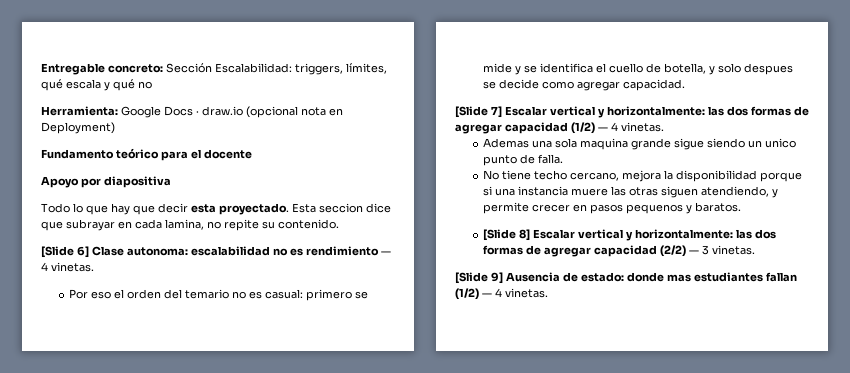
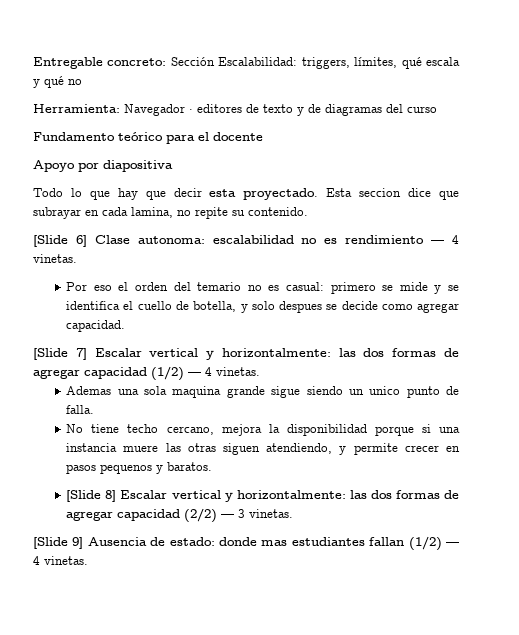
[121,106,343,118] [41,122,115,134] Google Docs · draw.io (opcional nota en Deployment) -> [124,104,437,116] Navegador · editores de texto y de diagramas del curso

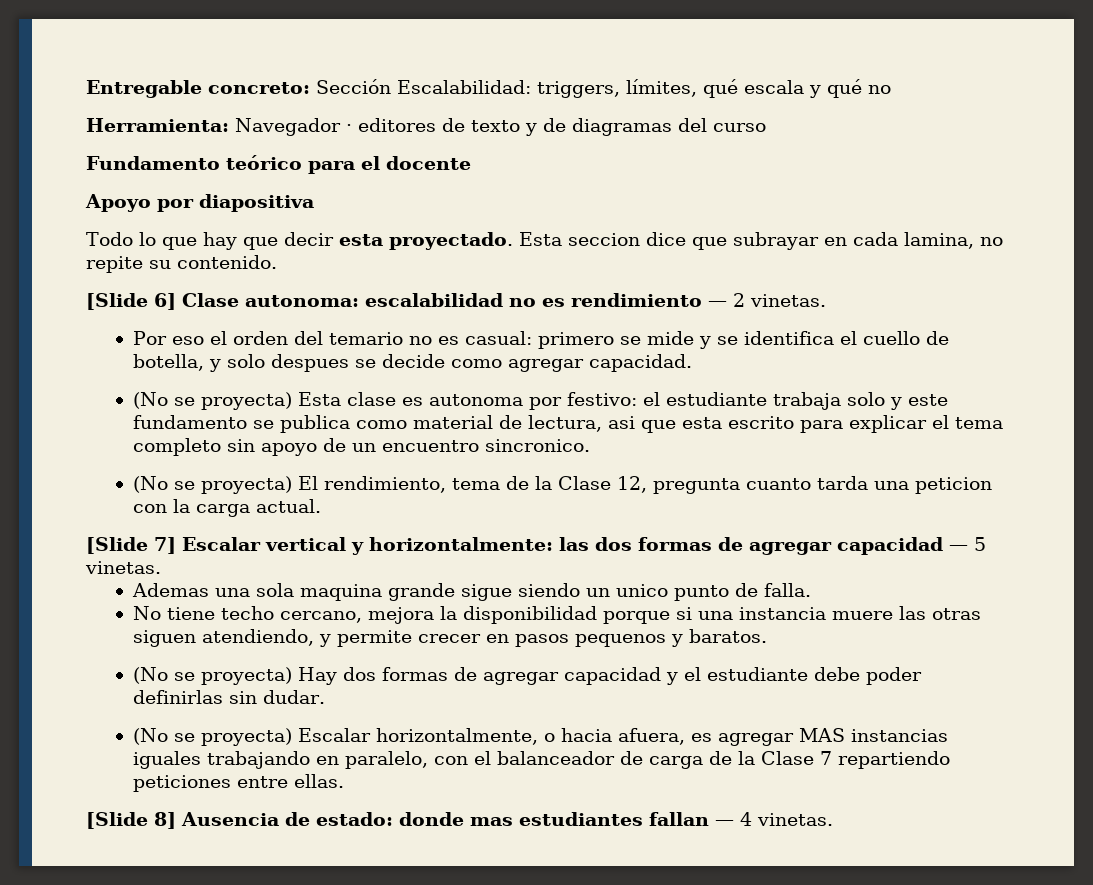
[452,235,460,244] 4 -> [733,293,745,307] 2
(126, 326) none -> [133,392,949,410] [133,415,1004,433] [133,438,591,456] [133,476,993,494] [133,499,322,517] // (No se proyecta) Esta clase es autonoma por festivo: el estudiante trabaja solo y este fundamento se publica como material de lectura, asi que esta escrito para explicar el tema completo sin apoyo de un encuentro sincronico. // (No se proyecta) El rendimiento, tema de la Clase 12, pregunta cuanto tarda una peticion con la carga actual.
[151,366,212,381] (1/2) — 4 -> [949,537,986,551] — 5
[66,490,459,502] [66,508,294,523] [33,537,84,549] [Slide 8] Escalar vertical y horizontalmente: las dos formas de agregar capacidad (2/2) — 3 vinetas. // [Slide 9] -> [133,667,923,685] [133,690,326,704] [133,728,949,746] [133,751,951,769] [133,774,345,792] [86,812,176,829] (No se proyecta) Hay dos formas de agregar capacidad y el estudiante debe poder definirlas sin dudar. // (No se proyecta) Escalar horizontalmente, o hacia afuera, es agregar MAS instancias iguales trabajando en paralelo, con el balanceador de carga de la Clase 7 repartiendo peticiones entre ellas. // [Slide 8]
[408,536,442,551] (1/2) -> (709, 819) none

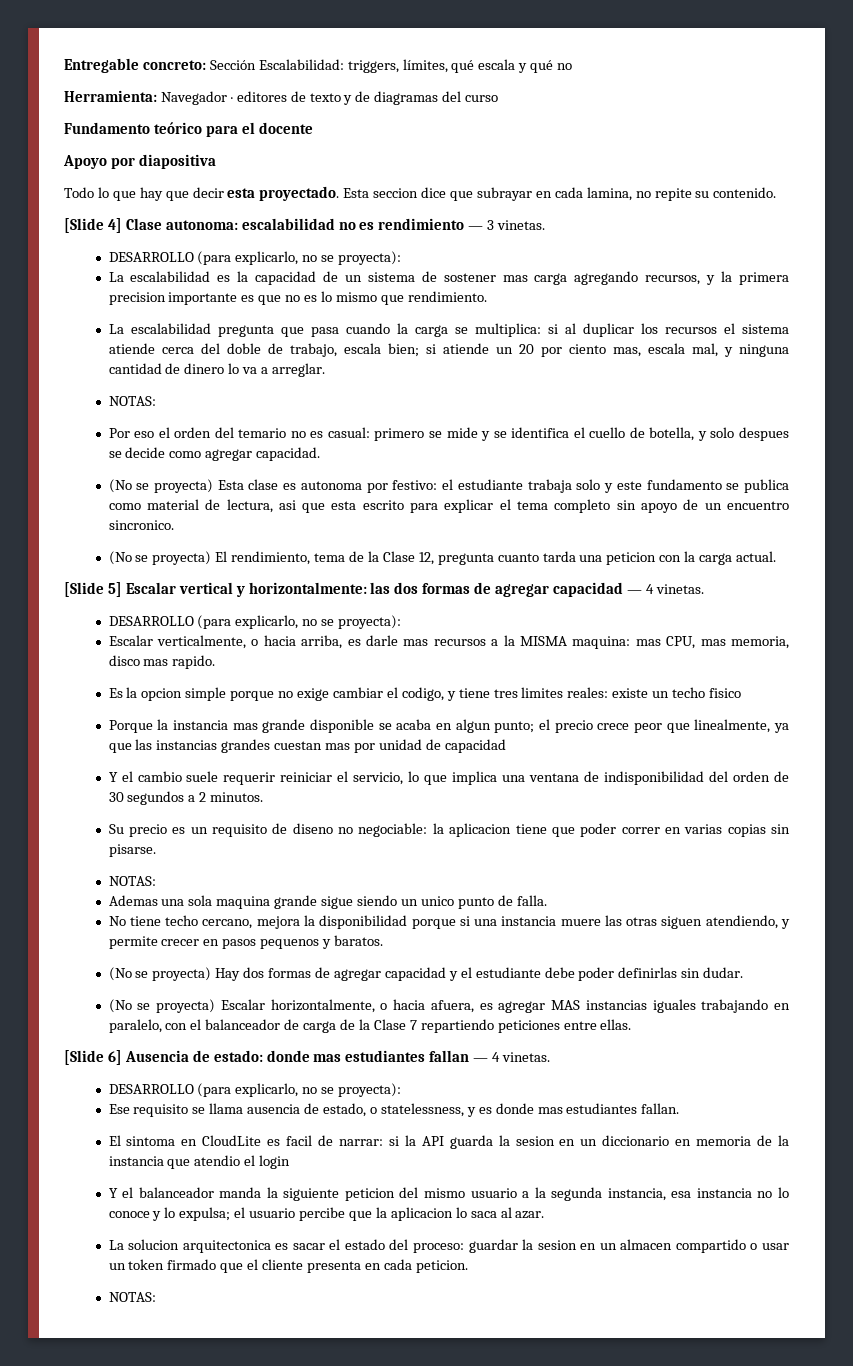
[154,293,176,310] 6] -> [107,218,122,233] 4]
[733,293,826,307] 2 vinetas. -> [487,220,546,230] [108,251,402,265] [108,271,790,285] [108,291,487,305] [108,323,790,337] [108,343,789,357] [108,363,326,377] [108,396,156,406] 3 vinetas. // DESARROLLO (para explicarlo, no se proyecta): // La escalabilidad es la capacidad de un sistema de sostener mas carga agregando recursos, y la primera precision importante es que no es lo mismo que rendimiento. // La escalabilidad pregunta que pasa cuando la carga se multiplica: si al duplicar los recursos el sistema atiende cerca del doble de trabajo, escala bien; si atiende un 20 por ciento mas, escala mal, y ninguna cantidad de dinero lo va a arreglar. // NOTAS:
[154,537,176,554] 7] -> [107,582,122,597] 5]
[974,537,986,551] [85,561,161,574] 5 vinetas. -> [645,584,704,594] [108,615,402,629] [108,635,790,649] [108,655,216,669] [108,687,742,701] [108,719,789,733] [108,739,506,753] [108,771,789,785] [108,791,264,805] [108,823,790,837] [108,844,156,857] [108,876,156,886] 4 vinetas. // DESARROLLO (para explicarlo, no se proyecta): // Escalar verticalmente, o hacia arriba, es darle mas recursos a la MISMA maquina: mas CPU, mas memoria, disco mas rapido. // Es la opcion simple porque no exige cambiar el codigo, y tiene tres limites reales: existe un techo fisico // Porque la instancia mas grande disponible se acaba en algun punto; el precio crece peor que linealmente, ya que las instancias grandes cuestan mas por unidad de capacidad // Y el cambio suele requerir reiniciar el servicio, lo que implica una ventana de indisponibilidad del orden de 30 segundos a 2 minutos. // Su precio es un requisito de diseno no negociable: la aplicacion tiene que poder correr en varias copias sin pisarse. // NOTAS:
[154,812,176,829] 8] -> [107,1050,122,1065] 6]
(833, 819) none -> [108,1083,402,1097] [108,1103,680,1117] [108,1135,790,1149] [108,1155,291,1169] [108,1187,789,1201] [108,1207,545,1221] [108,1239,789,1253] [108,1259,468,1273] [108,1292,156,1302] // DESARROLLO (para explicarlo, no se proyecta): // Ese requisito se llama ausencia de estado, o statelessness, y es donde mas estudiantes fallan. // El sintoma en CloudLite es facil de narrar: si la API guarda la sesion en un diccionario en memoria de la instancia que atendio el login // Y el balanceador manda la siguiente peticion del mismo usuario a la segunda instancia, esa instancia no lo conoce y lo expulsa; el usuario percibe que la aplicacion lo saca al azar. // La solucion arquitectonica es sacar el estado del proceso: guardar la sesion en un almacen compartido o usar un token firmado que el cliente presenta en cada peticion. // NOTAS:

